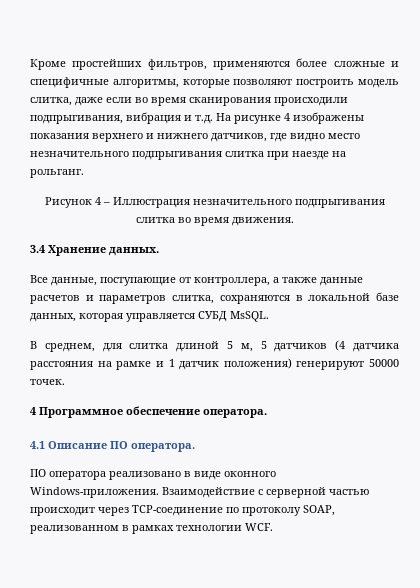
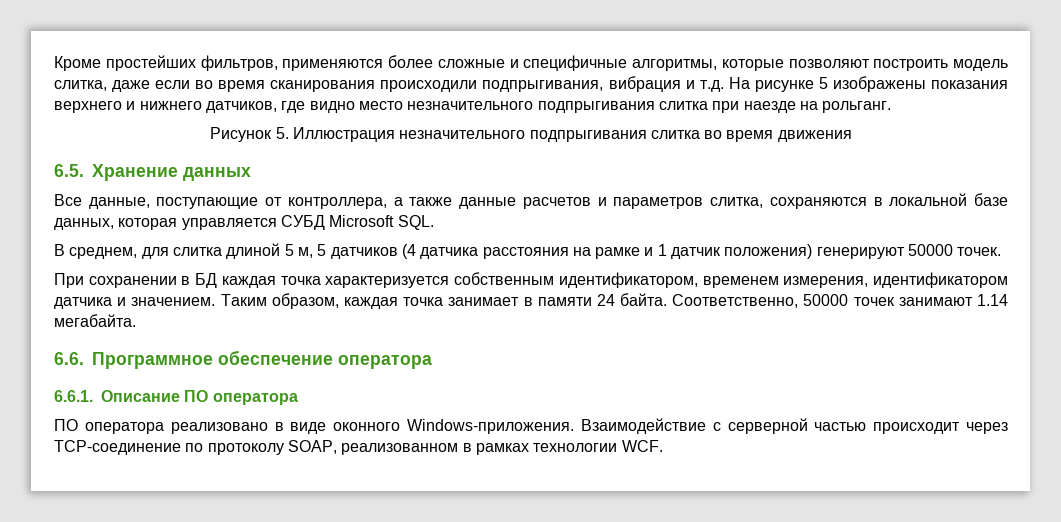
[284,113,290,121] 4 -> [818,77,828,89] 5
[94,197,110,205] 4 – -> [275,127,289,139] 5.
[231,217,294,226] [30,245,159,256] движения. // 3.4 Хранение данных. -> [777,130,852,142] [54,164,251,181] движения // 6.5. Хранение данных
[230,311,269,322] MsSQL. -> [329,215,434,230] Microsoft SQL.
[30,406,267,418] [30,441,45,449] 4 Программное обеспечение оператора. // 4.1 -> [54,272,1009,288] [54,293,1008,309] [54,314,136,327] [54,350,432,369] [54,390,93,402] При сохранении в БД каждая точка характеризуется собственным идентификатором, временем измерения, идентификатором датчика и значением. Таким образом, каждая точка занимает в памяти 24 байта. Соответственно, 50000 точек занимают 1.14 мегабайта. // 6.6. Программное обеспечение оператора // 6.6.1.
[131,443,195,452] оператора. -> [212,393,298,405] оператора

